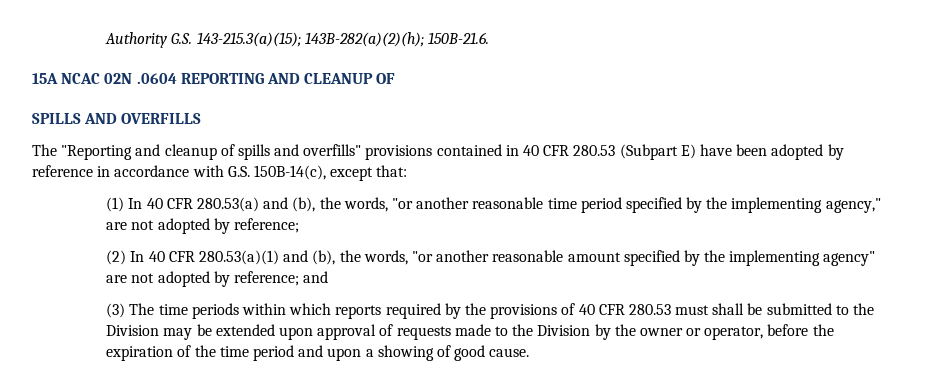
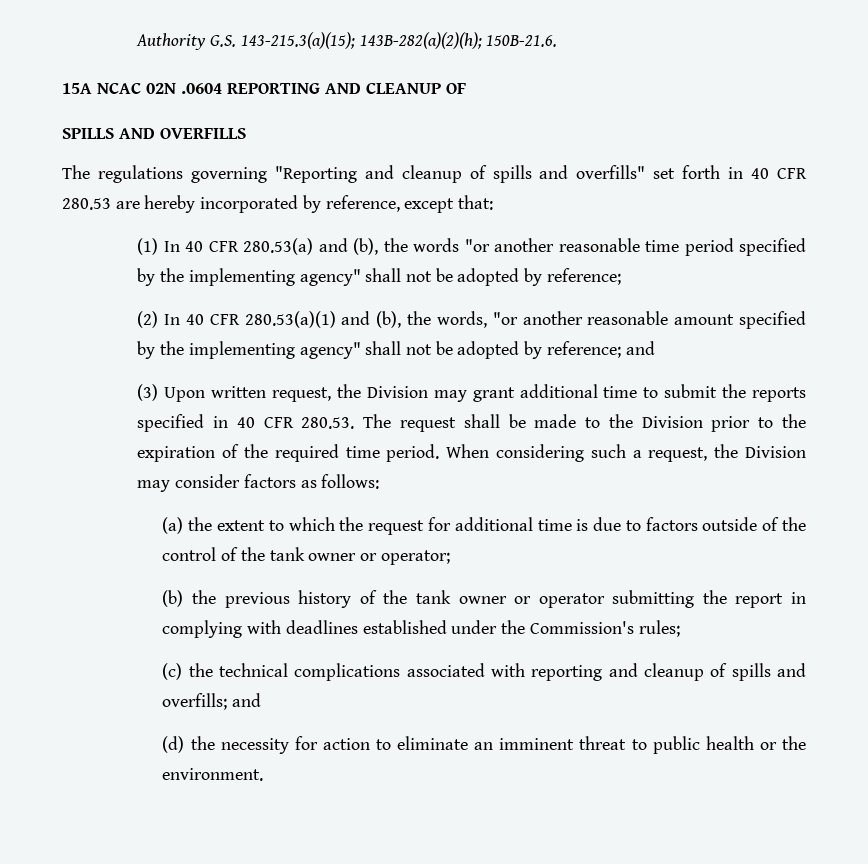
(57, 150) none -> [97,165,267,183] regulations governing
[365,144,502,160] provisions contained -> [653,165,721,179] set forth
[619,144,844,160] [32,165,326,180] (Subpart E) have been adopted by reference in accordance with G.S. 150B-14(c), -> [115,195,400,213] are hereby incorporated by reference,
[343,197,388,212] words, -> [413,238,460,252] words
[825,198,881,213] [106,220,155,230] agency," are not -> [299,268,453,286] agency" shall not be
[106,273,155,283] are not -> [365,341,453,355] shall not be
[129,303,874,319] [106,324,834,340] [106,345,530,361] The time periods within which reports required by the provisions of 40 CFR 280.53 must shall be submitted to the Division may be extended upon approval of requests made to the Division by the owner or operator, before the expiration of the time period and upon a showing of good cause. -> [164,384,807,402] [137,414,807,432] [137,444,806,462] [137,474,380,492] [162,517,806,535] [162,547,450,565] [162,590,807,608] [162,620,680,638] [162,663,807,681] [162,693,262,710] [162,736,806,754] [162,768,264,781] Upon written request, the Division may grant additional time to submit the reports specified in 40 CFR 280.53. The request shall be made to the Division prior to the expiration of the required time period. When considering such a request, the Division may consider factors as follows: // (a) the extent to which the request for additional time is due to factors outside of the control of the tank owner or operator; // (b) the previous history of the tank owner or operator submitting the report in complying with deadlines established under the Commission's rules; // (c) the technical complications associated with reporting and cleanup of spills and overfills; and // (d) the necessity for action to eliminate an imminent threat to public health or the environment.

